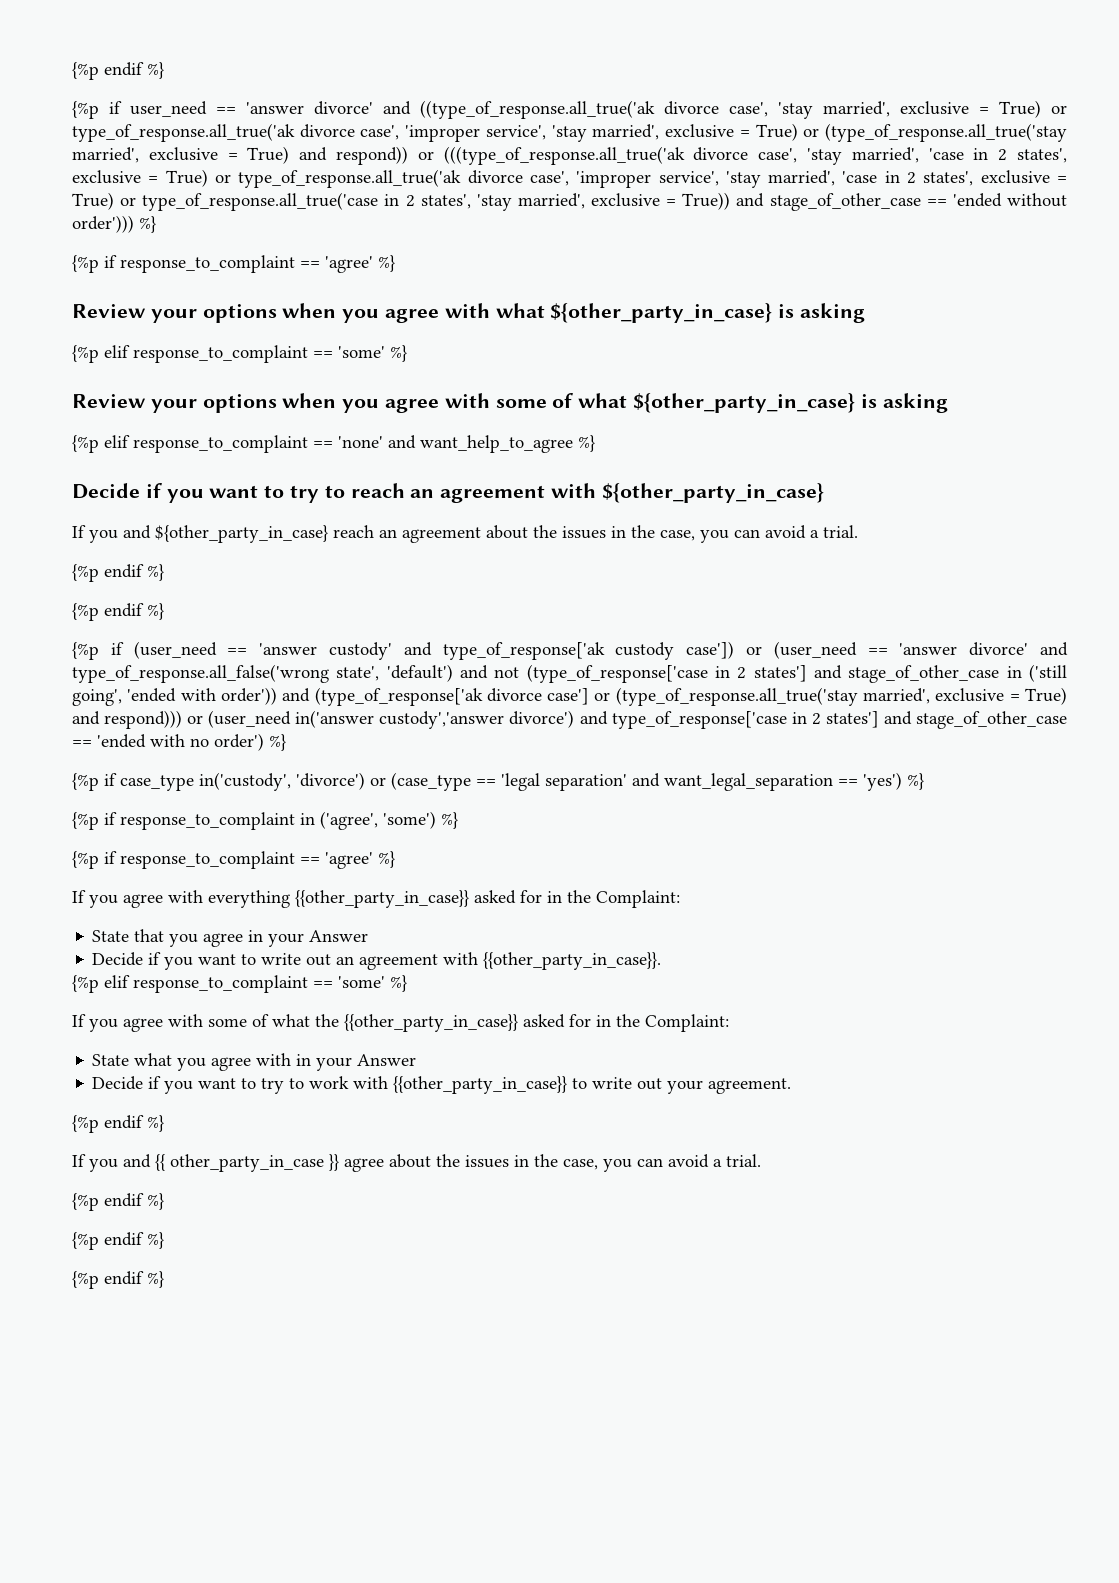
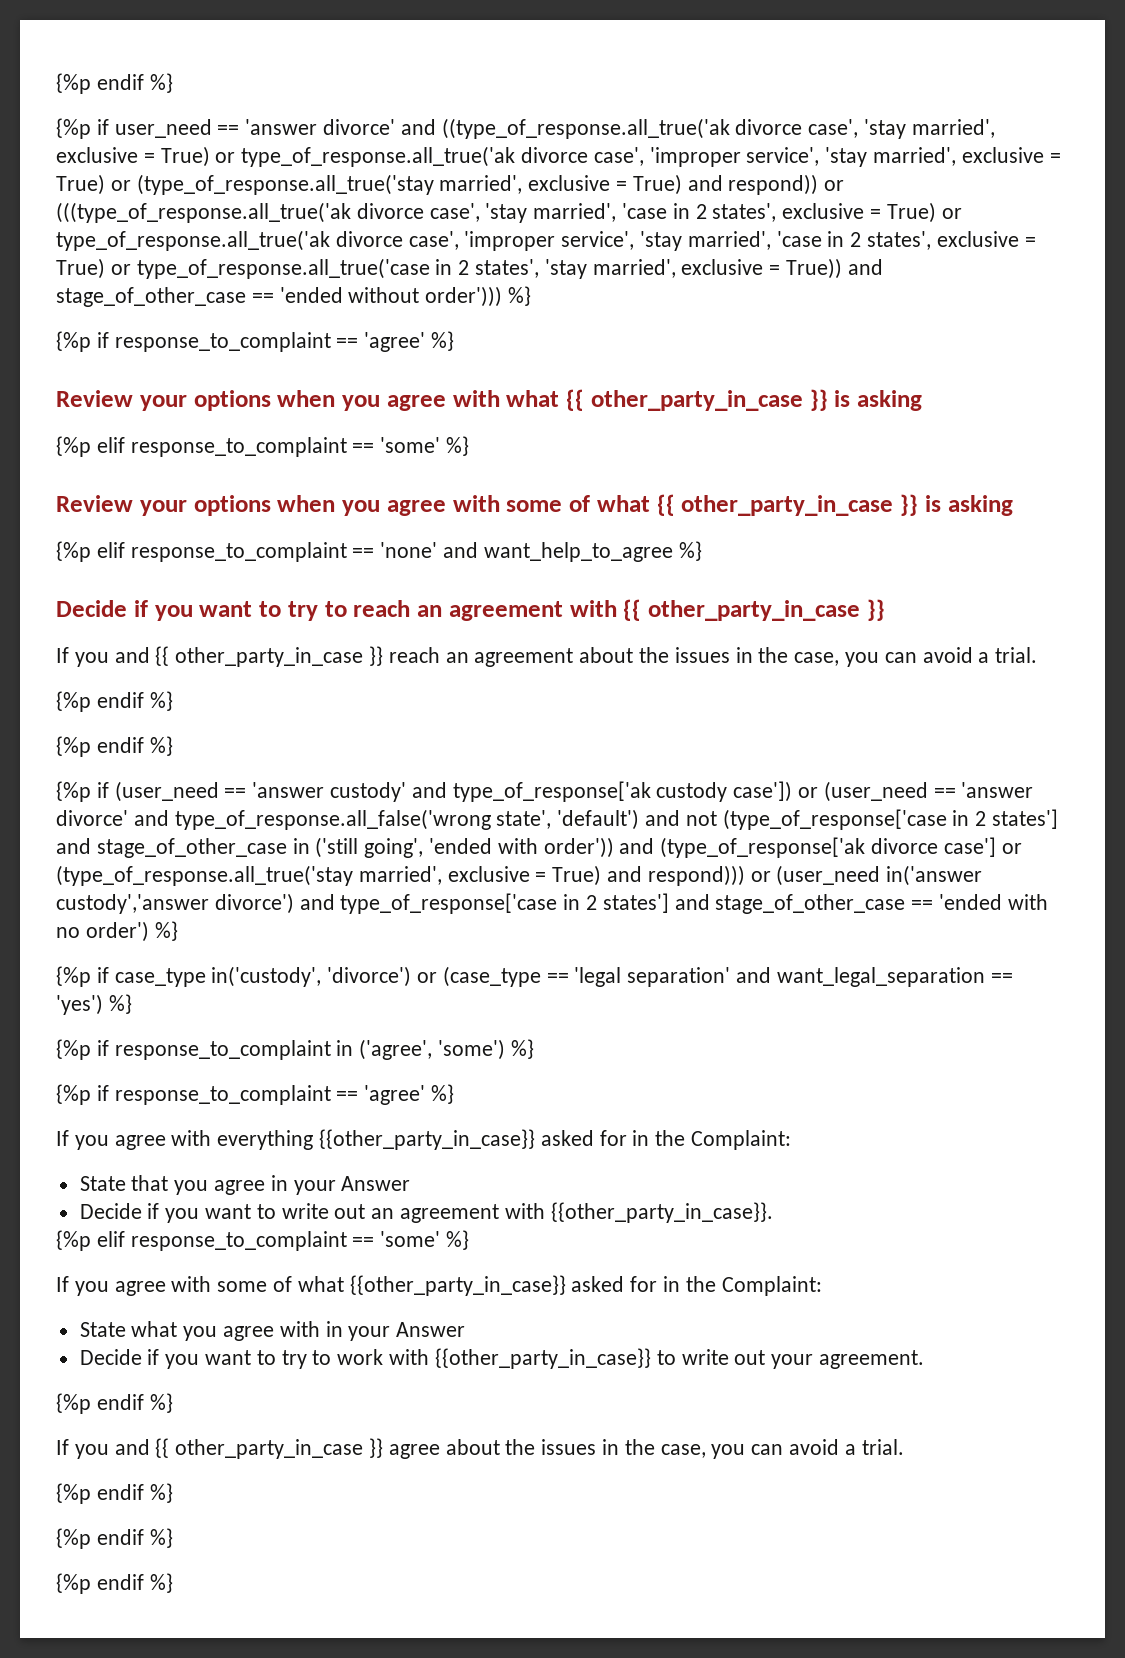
[550,303,773,323] ${other_party_in_case} -> [566,389,828,411] {{ other_party_in_case }}
[633,393,856,413] ${other_party_in_case} -> [656,494,918,516] {{ other_party_in_case }}
[601,483,824,503] [72,525,328,543] ${other_party_in_case} // If you and ${other_party_in_case} -> [623,599,885,621] [56,646,384,667] {{ other_party_in_case }} // If you and {{ other_party_in_case }}
[315,1014,339,1027] the -> (344, 1284) none

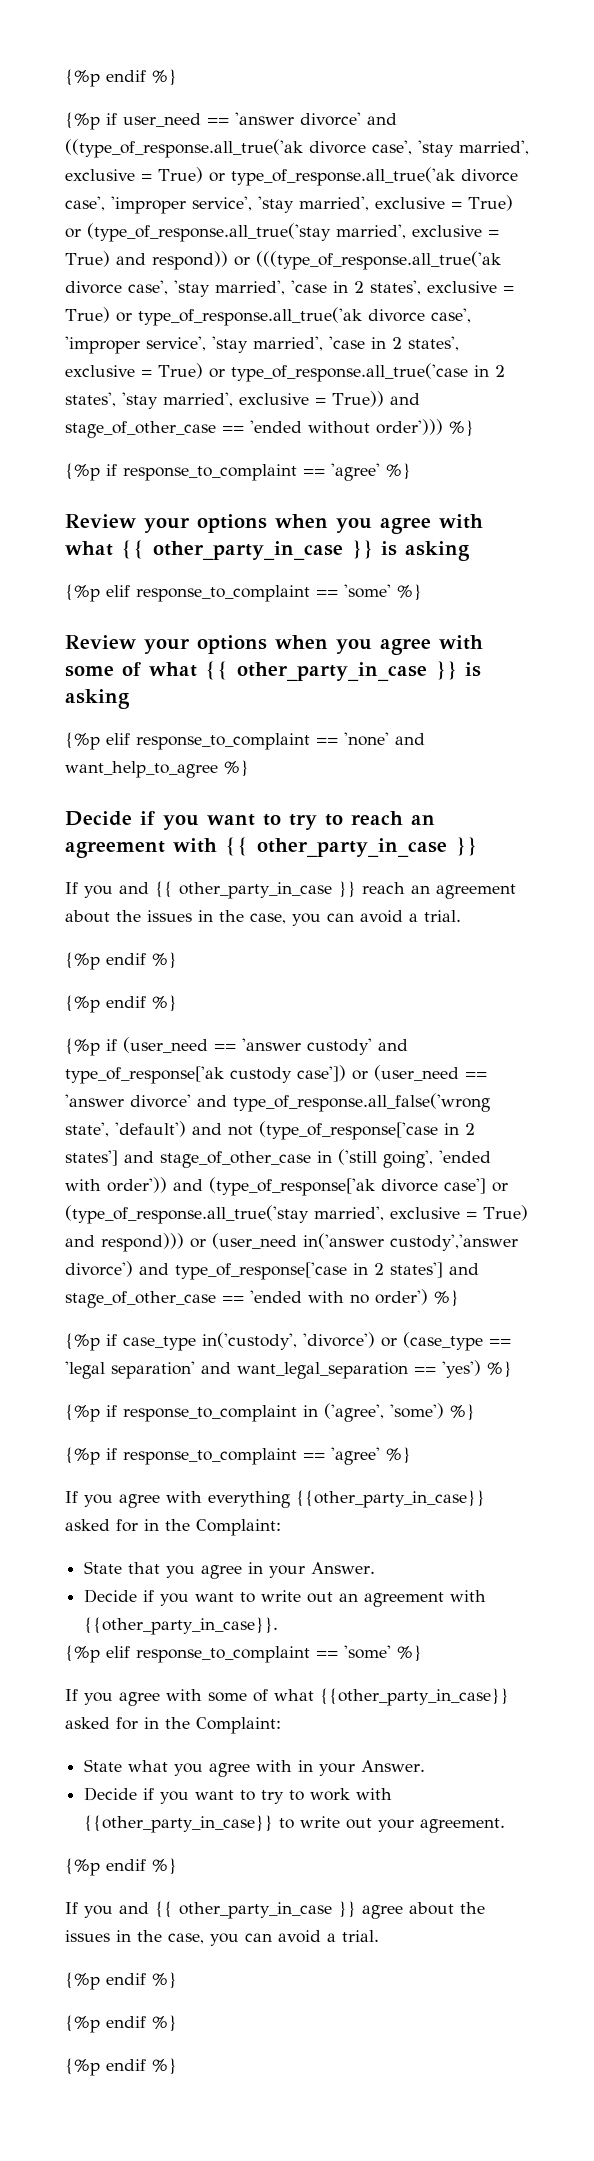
[341,1176,411,1191] Answer -> [311,1562,376,1574] Answer.
[396,1322,466,1337] Answer -> [361,1760,426,1772] Answer.

